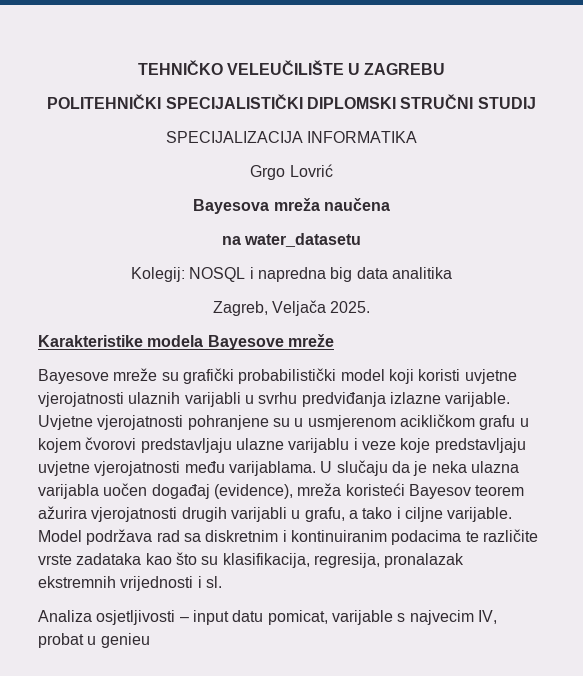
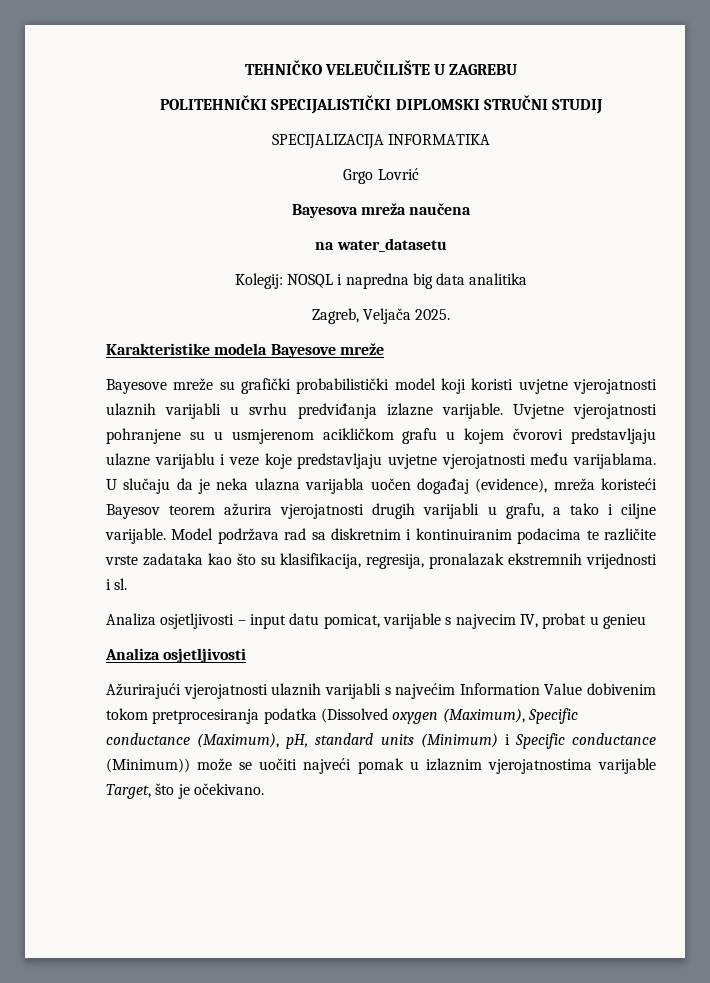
(150, 640) none -> [105,648,247,663] [106,683,656,699] [106,708,578,724] [106,733,656,749] [106,758,656,774] [106,783,264,799] // Analiza osjetljivosti // Ažurirajući vjerojatnosti ulaznih varijabli s najvećim Information Value dobivenim tokom pretprocesiranja podatka (Dissolved oxygen (Maximum), Specific conductance (Maximum), pH, standard units (Minimum) i Specific conductance (Minimum)) može se uočiti najveći pomak u izlaznim vjerojatnostima varijable Target, što je očekivano.

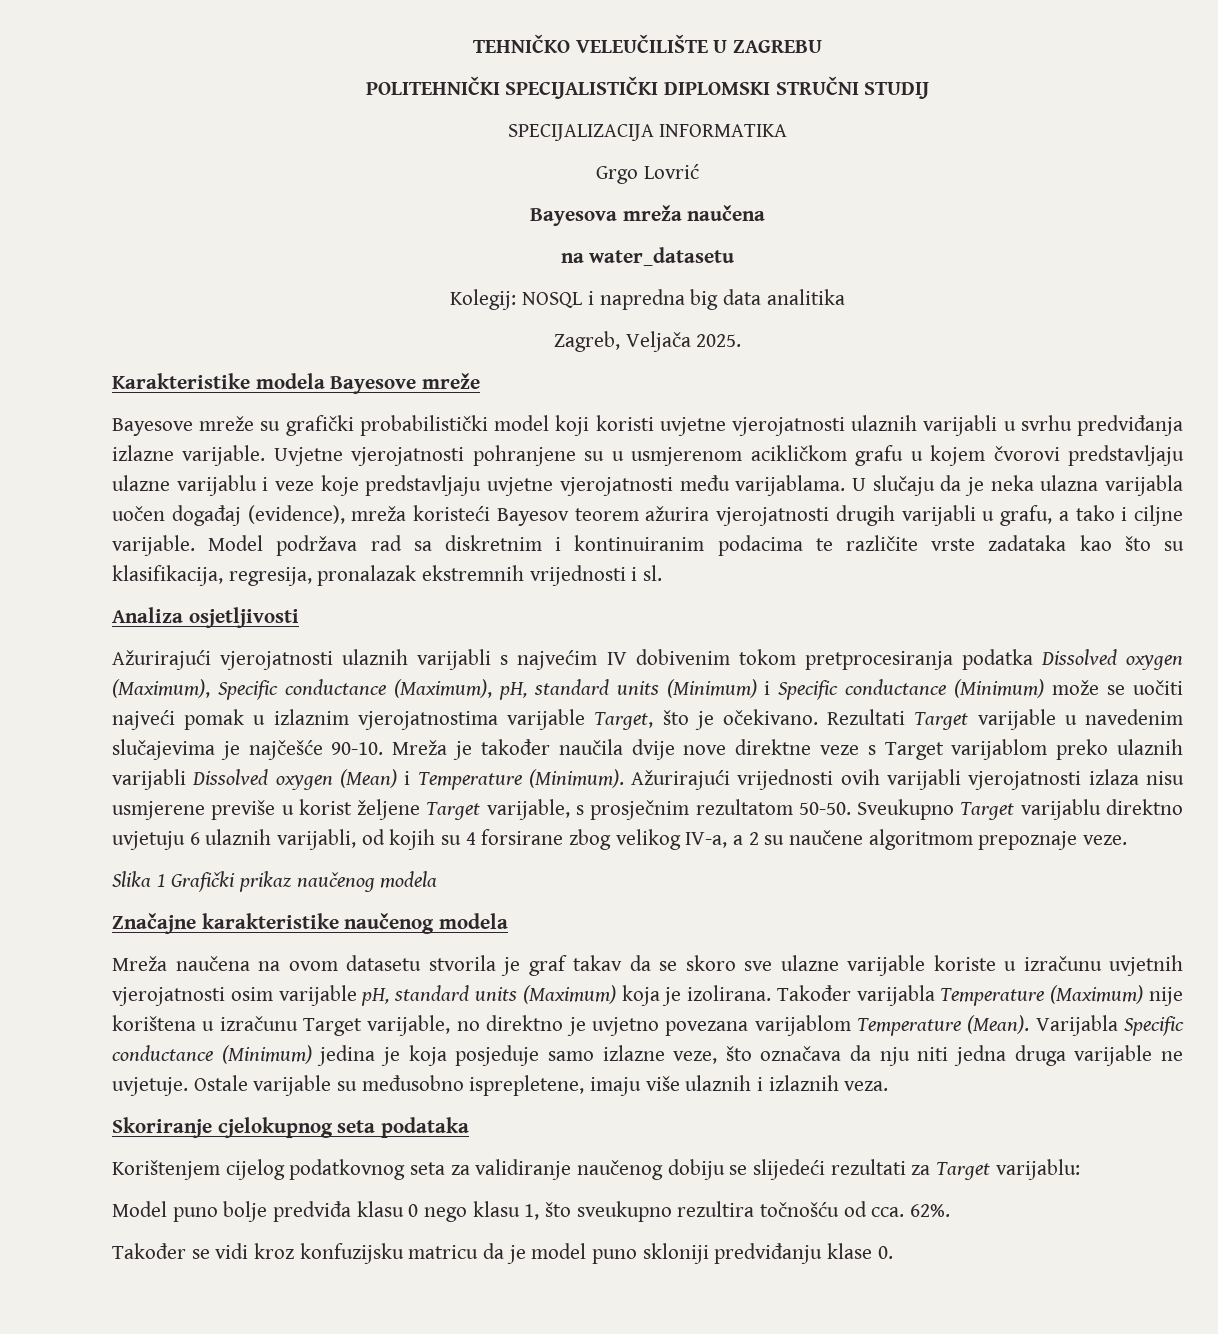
[106,613,646,629] // Analiza osjetljivosti – input datu pomicat, varijable s najvecim IV, probat u genieu -> (663, 573) none
[459,683,583,695] Information Value -> [606,652,627,665] IV
[320,708,388,723] (Dissolved -> [1040,649,1117,665] Dissolved
[106,758,190,773] (Minimum)) -> [954,679,1045,698] (Minimum)
(264, 789) none -> [827,709,1183,730] [112,739,1183,760] [112,769,1184,790] [112,799,1183,820] [112,829,1128,850] [112,871,438,892] [112,913,509,934] [112,955,1183,976] [112,985,1183,1006] [112,1015,1184,1036] [112,1045,1183,1066] [112,1075,889,1096] [112,1117,470,1138] [112,1159,1080,1180] [112,1201,951,1222] [112,1243,893,1264] Rezultati Target varijable u navedenim slučajevima je najčešće 90-10. Mreža je također naučila dvije nove direktne veze s Target varijablom preko ulaznih varijabli Dissolved oxygen (Mean) i Temperature (Minimum). Ažurirajući vrijednosti ovih varijabli vjerojatnosti izlaza nisu usmjerene previše u korist željene Target varijable, s prosječnim rezultatom 50-50. Sveukupno Target varijablu direktno uvjetuju 6 ulaznih varijabli, od kojih su 4 forsirane zbog velikog IV-a, a 2 su naučene algoritmom prepoznaje veze. // Slika 1 Grafički prikaz naučenog modela // Značajne karakteristike naučenog modela // Mreža naučena na ovom datasetu stvorila je graf takav da se skoro sve ulazne varijable koriste u izračunu uvjetnih vjerojatnosti osim varijable pH, standard units (Maximum) koja je izolirana. Također varijabla Temperature (Maximum) nije korištena u izračunu Target varijable, no direktno je uvjetno povezana varijablom Temperature (Mean). Varijabla Specific conductance (Minimum) jedina je koja posjeduje samo izlazne veze, što označava da nju niti jedna druga varijable ne uvjetuje. Ostale varijable su međusobno isprepletene, imaju više ulaznih i izlaznih veza. // Skoriranje cjelokupnog seta podataka // Korištenjem cijelog podatkovnog seta za validiranje naučenog dobiju se slijedeći rezultati za Target varijablu: // Model puno bolje predviđa klasu 0 nego klasu 1, što sveukupno rezultira točnošću od cca. 62%. // Također se vidi kroz konfuzijsku matricu da je model puno skloniji predviđanju klase 0.

